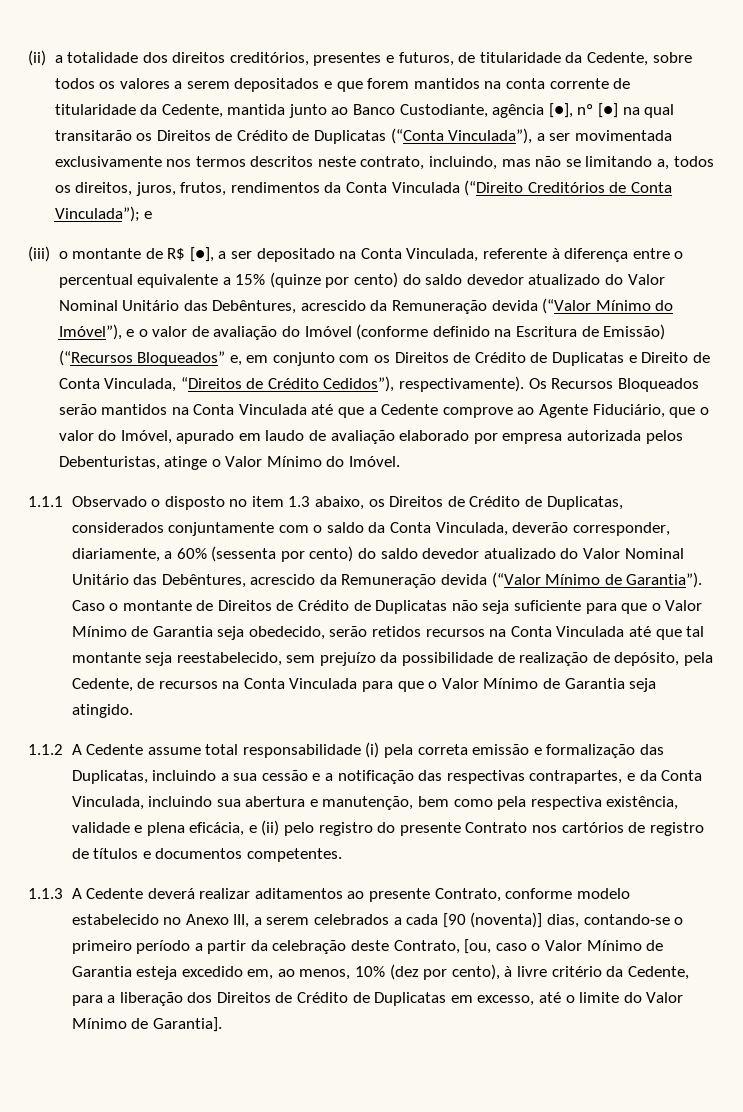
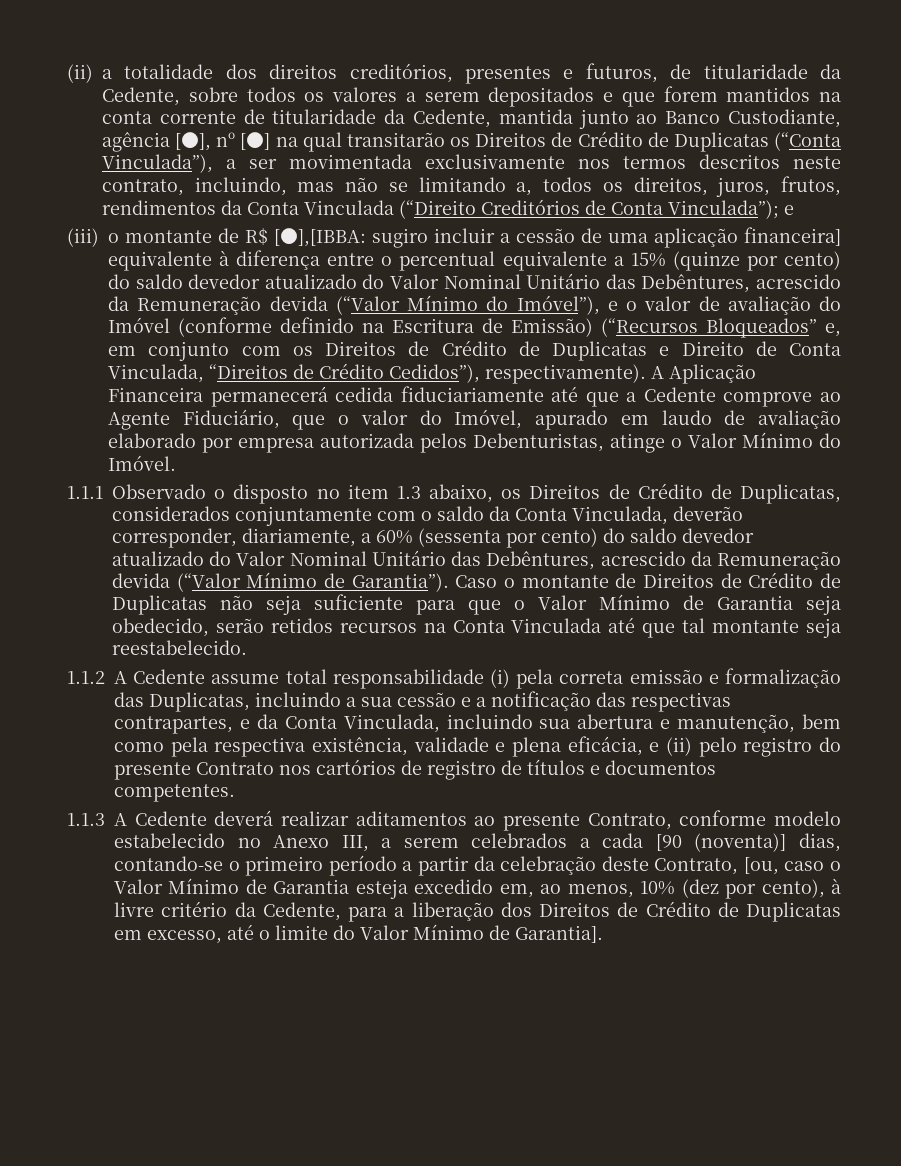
[189,247,547,262] [●], a ser depositado na Conta Vinculada, referente -> [274,227,841,248] [108,251,212,271] [●],[IBBA: sugiro incluir a cessão de uma aplicação financeira] equivalente
[528,378,699,392] [58,404,307,415] Os Recursos Bloqueados serão mantidos na Conta Vinculada -> [651,364,756,384] [108,386,544,407] A Aplicação Financeira permanecerá cedida fiduciariamente
[176,652,713,666] [71,678,657,692] [71,704,133,718] reestabelecido, sem prejuízo da possibilidade de realização de depósito, pela Cedente, de recursos na Conta Vinculada para que o Valor Mínimo de Garantia seja atingido. -> [112,640,247,655] reestabelecido.

